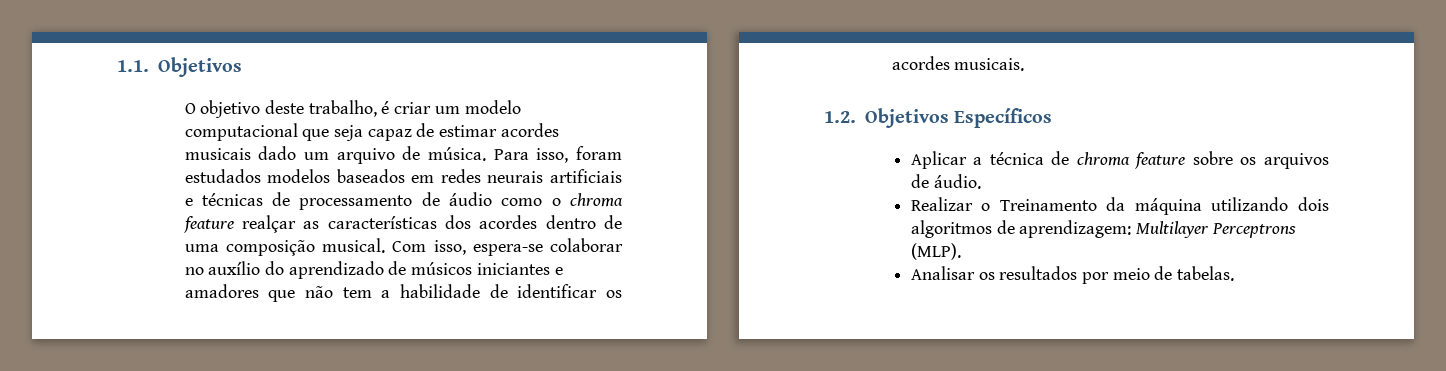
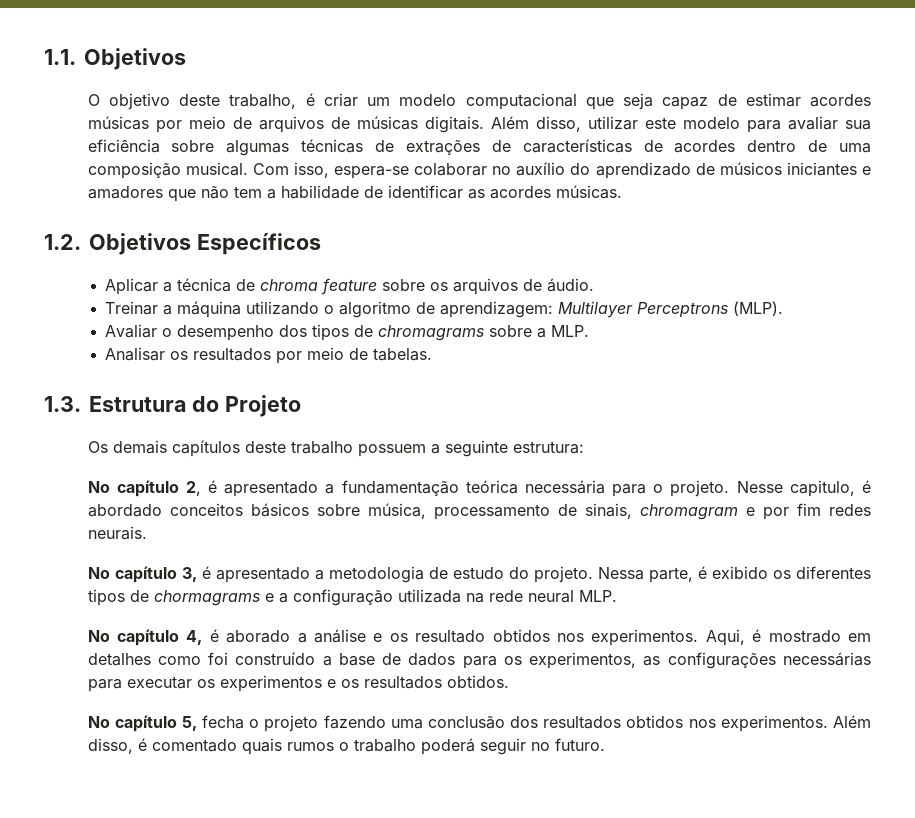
[184,146,622,164] [184,169,623,183] [184,192,624,210] [183,215,471,233] musicais dado um arquivo de música. Para isso, foram estudados modelos baseados em redes neurais artificiais e técnicas de processamento de áudio como o chroma feature realçar as características dos -> [87,116,871,133] [87,139,663,156] músicas por meio de arquivos de músicas digitais. Além disso, utilizar este modelo para avaliar sua eficiência sobre algumas técnicas de extrações de características de
[606,290,623,298] [891,56,1025,71] os acordes musicais. -> [467,185,622,199] as acordes músicas.
[910,197,1329,215] [910,220,992,238] Realizar o Treinamento da máquina utilizando dois algoritmos -> [105,301,412,318] Treinar a máquina utilizando o algoritmo
(961, 251) none -> [105,324,590,341] // Avaliar o desempenho dos tipos de chromagrams sobre a MLP.
(1235, 273) none -> [44,395,301,417] [87,440,584,457] [87,480,872,497] [87,503,872,520] [87,526,147,540] [87,566,872,583] [87,589,617,606] [87,629,872,646] [87,652,871,669] [87,675,509,692] [87,715,872,732] [87,738,605,755] // 1.3. Estrutura do Projeto // Os demais capítulos deste trabalho possuem a seguinte estrutura: // No capítulo 2, é apresentado a fundamentação teórica necessária para o projeto. Nesse capitulo, é abordado conceitos básicos sobre música, processamento de sinais, chromagram e por fim redes neurais. // No capítulo 3, é apresentado a metodologia de estudo do projeto. Nessa parte, é exibido os diferentes tipos de chormagrams e a configuração utilizada na rede neural MLP. // No capítulo 4, é aborado a análise e os resultado obtidos nos experimentos. Aqui, é mostrado em detalhes como foi construído a base de dados para os experimentos, as configurações necessárias para executar os experimentos e os resultados obtidos. // No capítulo 5, fecha o projeto fazendo uma conclusão dos resultados obtidos nos experimentos. Além disso, é comentado quais rumos o trabalho poderá seguir no futuro.

